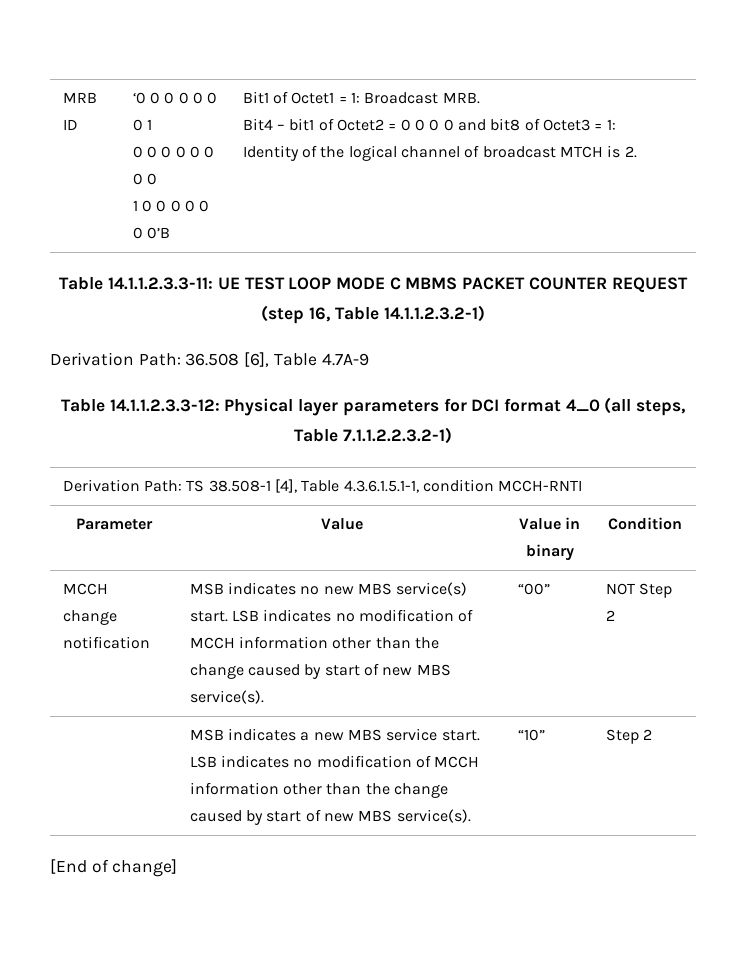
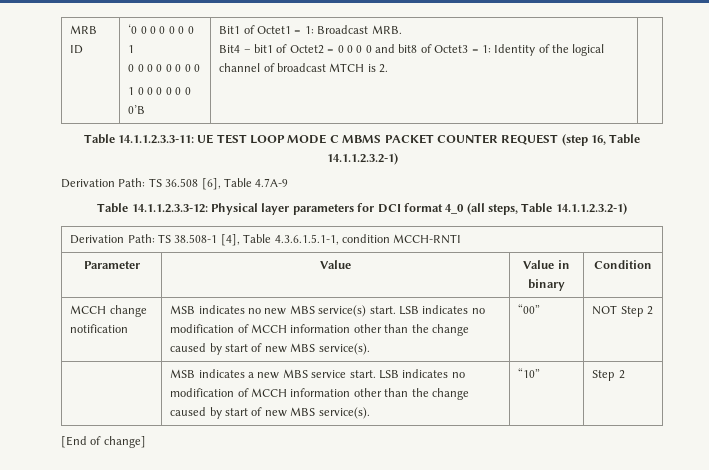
(181, 359) none -> [148,178,162,187] TS
[342,427,452,444] 7.1.1.2.2.3.2-1) -> [555,203,627,215] 14.1.1.2.3.2-1)

